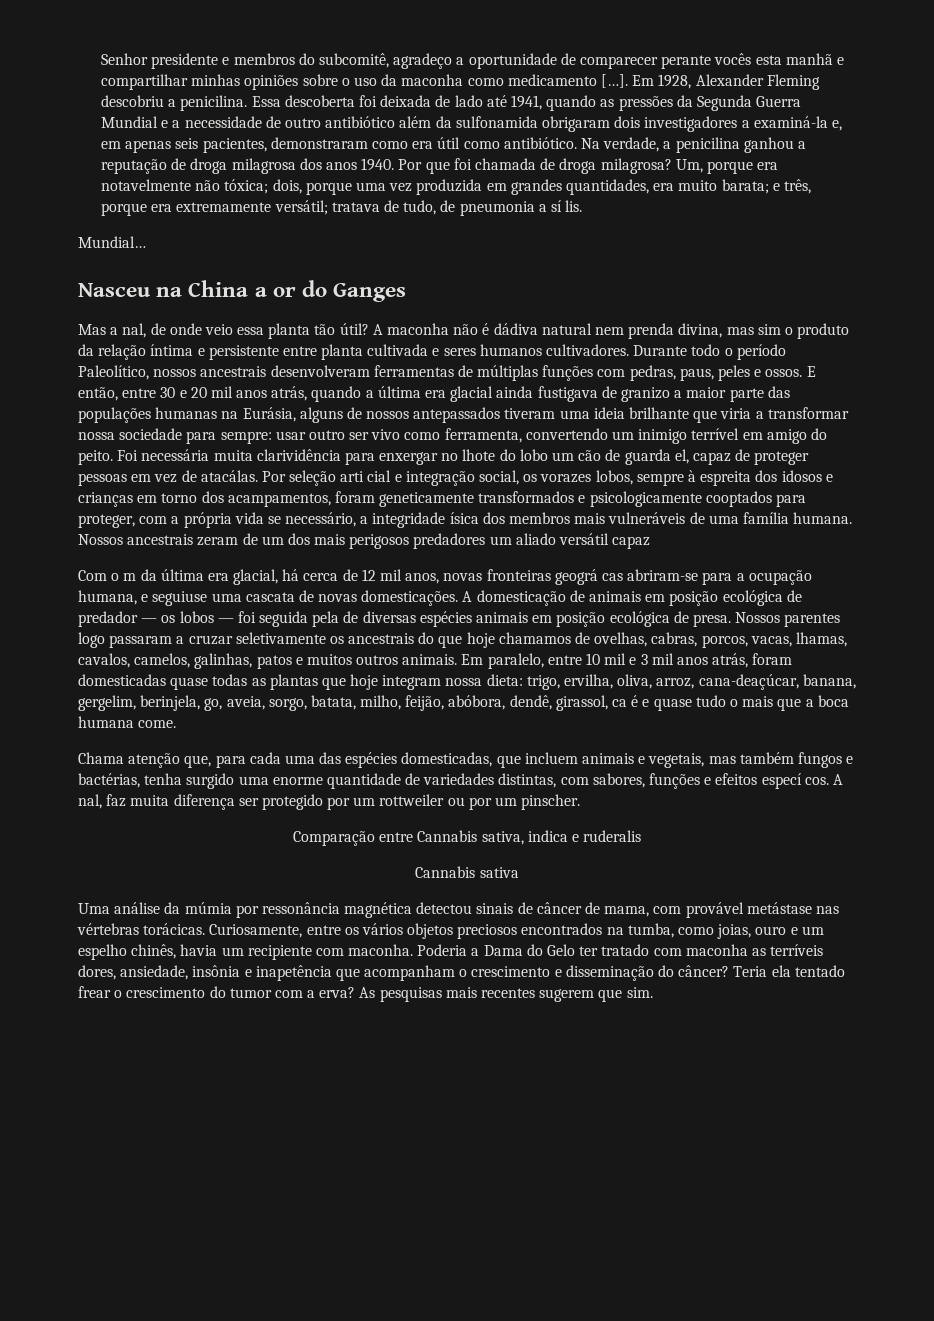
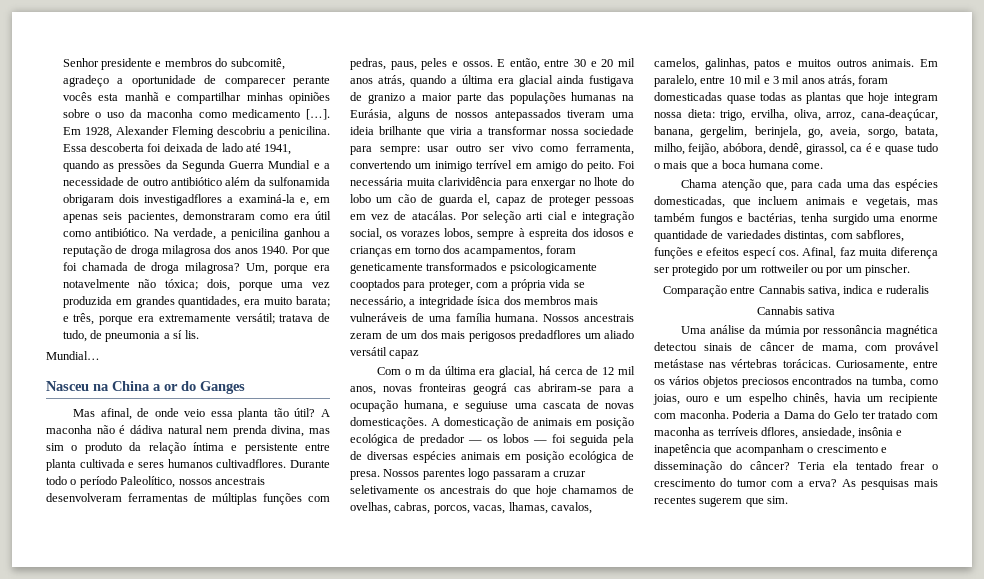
[644,116,738,132] investigadores -> [144,194,223,206] investigadflores
[110,323,147,338] a nal, -> [100,408,132,420] afinal,
[546,344,630,356] cultivadores. -> [216,459,287,468] cultivadflores.
[413,533,486,549] predadores -> [519,330,581,342] predadflores
[592,773,645,788] sabores, -> [855,230,904,242] sabflores,
[832,774,843,785] [78,794,102,809] A nal, -> [802,247,837,259] Afinal,
[78,965,116,980] dores, -> [761,427,799,439] dflores,

